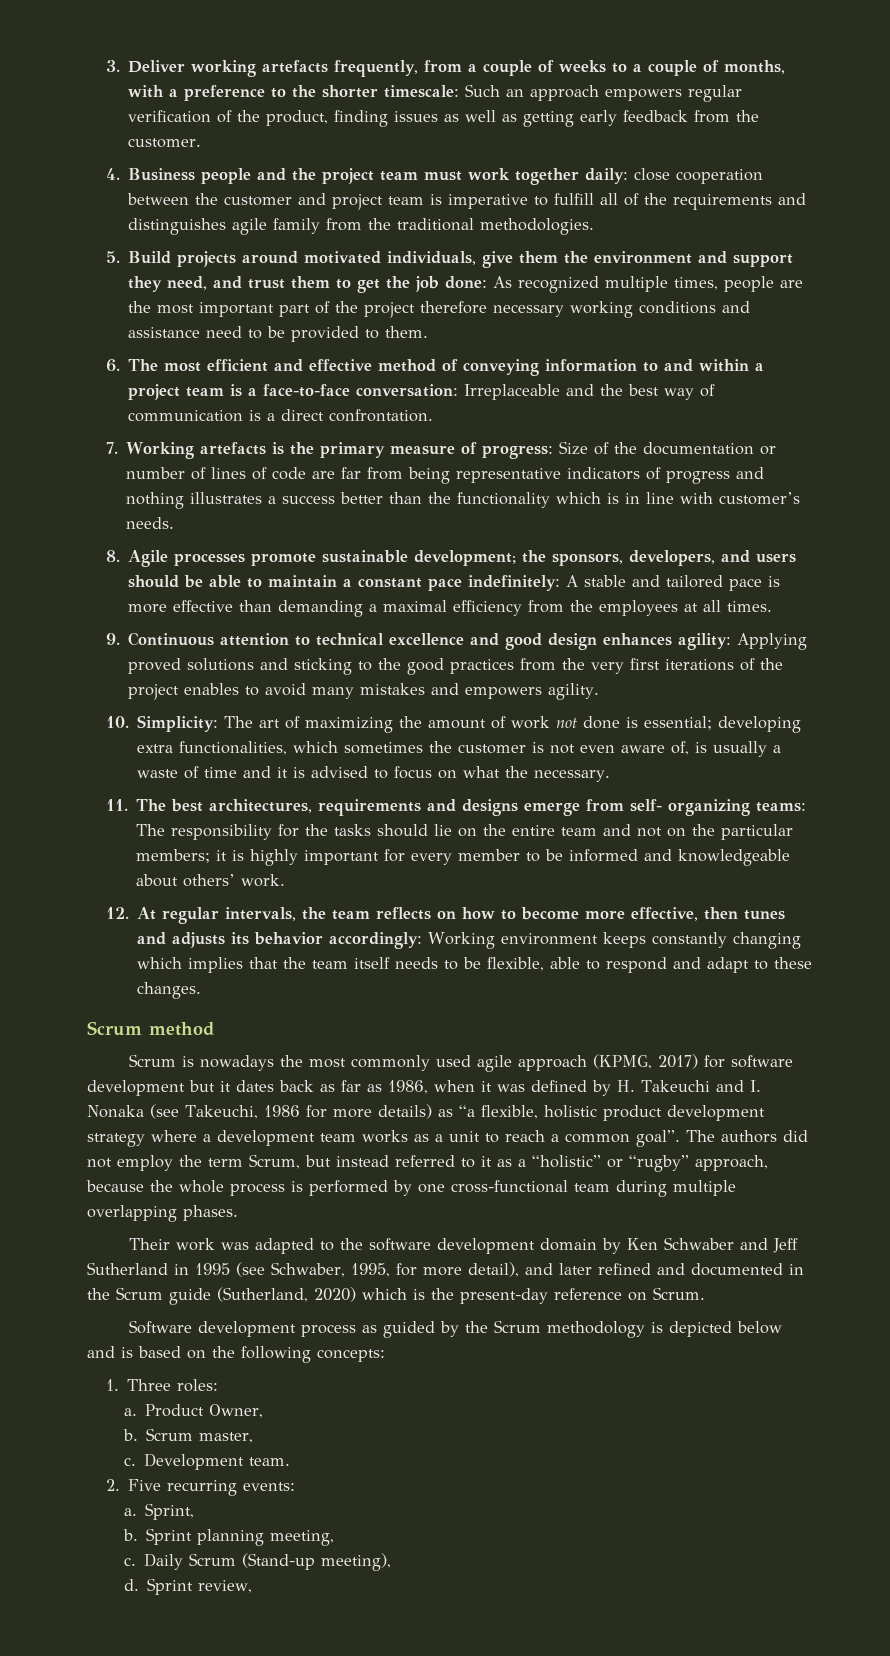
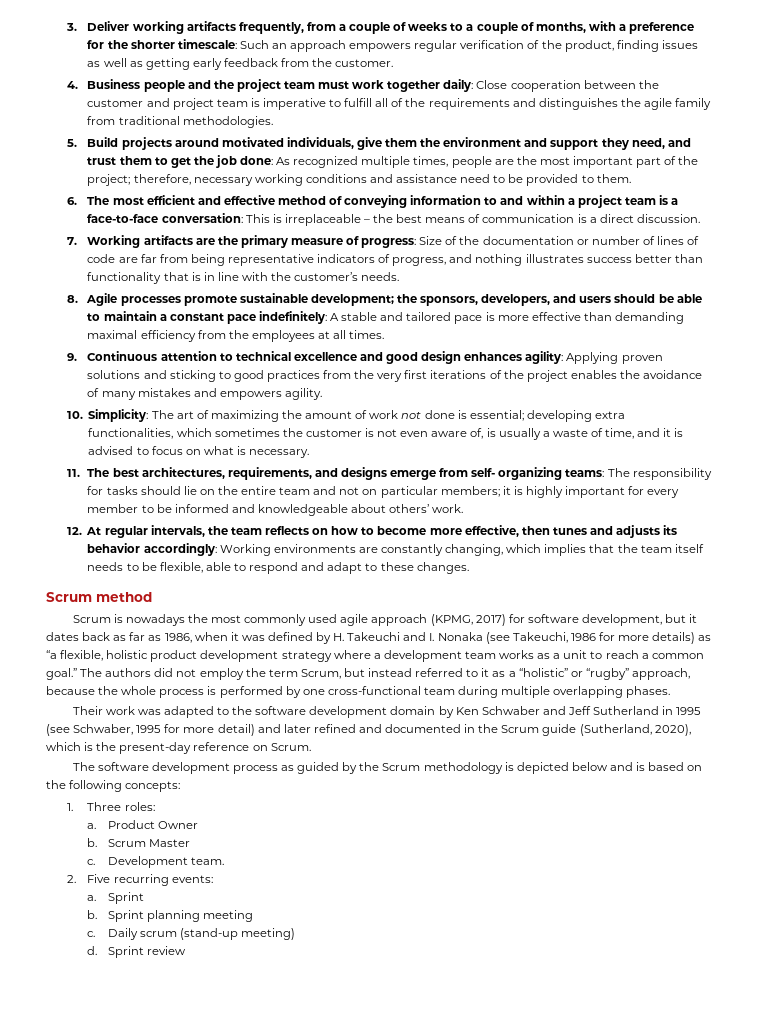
[261,60,328,73] artefacts -> [186,21,236,31] artifacts
[270,88,286,98] to -> [87,40,105,49] for
[633,168,670,181] close -> [476,80,508,89] Close
(226, 226) none -> [620,98,641,107] the
[367,218,391,230] the -> (116, 120) none
[363,301,487,318] project therefore -> [87,174,191,186] project; therefore,
[463,384,594,400] Irreplaceable and -> [245,214,370,226] This is irreplaceable –
[663,388,694,400] way -> [425,217,466,223] means
[328,409,433,422] confrontation. -> [636,214,700,223] discussion.
[199,442,284,455] artefacts is -> [143,235,215,245] artifacts are
[665,471,730,484] progress -> [392,257,447,266] progress,
[267,496,276,504] a -> (584, 258) none
[427,492,601,508] the functionality which -> [87,272,189,284] functionality that
(713, 498) none -> [271,272,292,281] the
[368,604,377,612] a -> (684, 318) none
[127,658,181,674] proved -> [621,355,663,364] proven
[377,658,401,670] the -> (231, 375) none
[244,683,306,696] to avoid -> [619,370,703,379] [87,388,100,397] the avoidance of
[203,767,237,778] time -> [605,428,635,439] time,
[504,766,528,778] the -> [236,446,246,455] is
[317,799,421,816] requirements -> [227,467,312,480] requirements,
[304,824,328,836] the -> (104, 490) none
[691,824,715,836] the -> (378, 492) none
[500,932,801,949] environment keeps constantly changing -> [273,544,504,556] environments are constantly changing,
[87,1080,185,1096] development -> [582,614,663,626] development,
[636,1130,680,1147] goal”. -> [46,668,77,680] goal.”
[351,1262,519,1277] 1995, for more detail), -> [136,724,255,736] 1995 for more detail)
[314,1287,356,1302] 2020) -> [654,724,691,736] 2020),
[129,1320,193,1334] Software -> [72,762,149,771] The software
[209,1404,264,1418] Owner, -> [158,821,199,829] Owner
[199,1432,254,1443] master, -> [149,839,191,847] Master
[145,1503,195,1520] Sprint, -> [108,892,145,904] Sprint
[270,1530,335,1546] meeting, -> [203,910,254,922] meeting
[189,1553,392,1571] Scrum (Stand-up meeting), -> [140,928,296,940] scrum (stand-up meeting)
[198,1580,253,1593] review, -> [147,946,187,955] review

